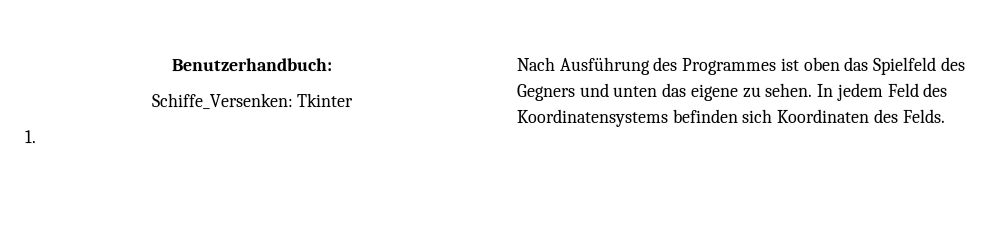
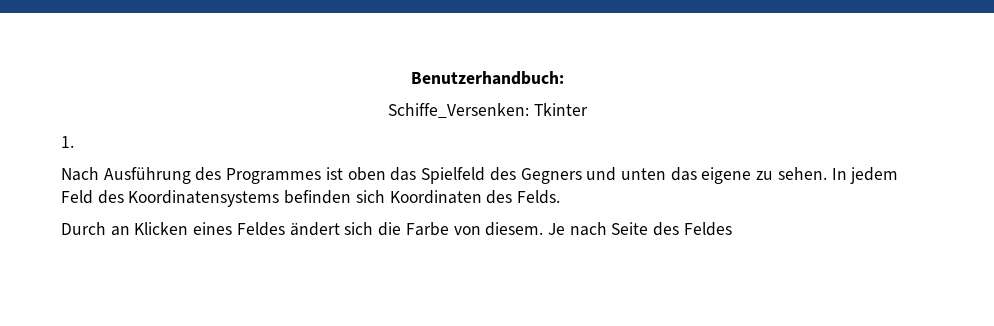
(946, 115) none -> [61,222,732,236] // Durch an Klicken eines Feldes ändert sich die Farbe von diesem. Je nach Seite des Feldes

